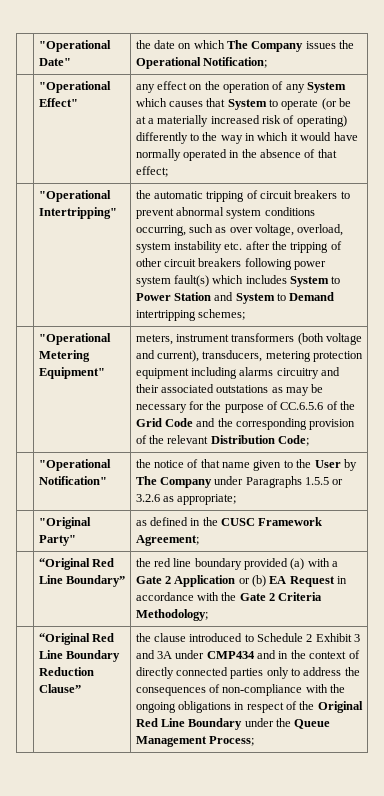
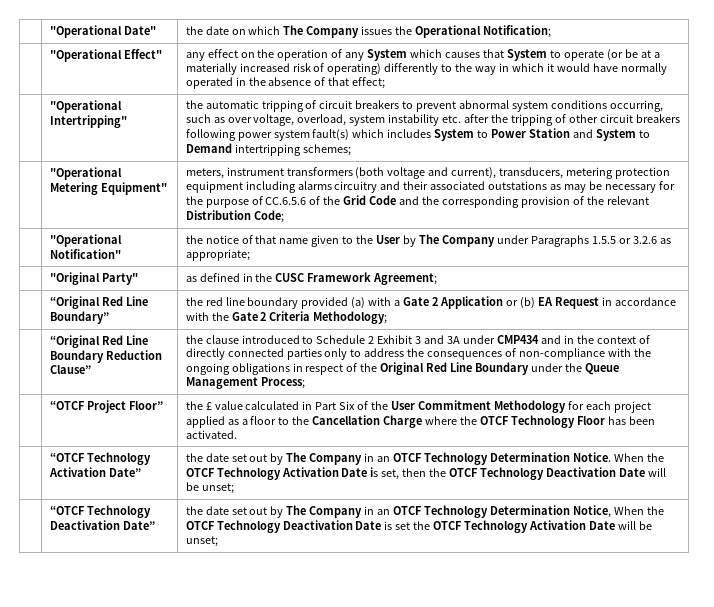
(254, 741) none -> [49,400,163,413] [185,400,652,413] [185,415,656,428] [185,430,237,439] [49,452,151,465] [48,467,141,477] [185,452,665,465] [185,467,667,480] [185,482,234,494] [49,505,151,518] [49,520,155,530] [185,505,665,518] [185,520,653,533] [185,536,218,547] // | “OTCF Project Floor” | the £ value calculated in Part Six of the User Commitment Methodology for each project applied as a floor to the Cancellation Charge where the OTCF Technology Floor has been activated. // | “OTCF Technology Activation Date” | the date set out by The Company in an OTCF Technology Determination Notice. When the OTCF Technology Activation Date is set, then the OTCF Technology Deactivation Date will be unset; // | “OTCF Technology Deactivation Date” | the date set out by The Company in an OTCF Technology Determination Notice, When the OTCF Technology Deactivation Date is set the OTCF Technology Activation Date will be unset;

